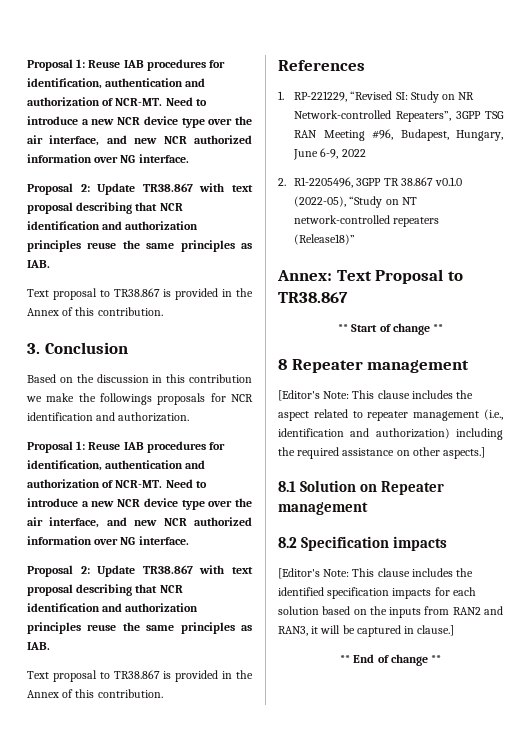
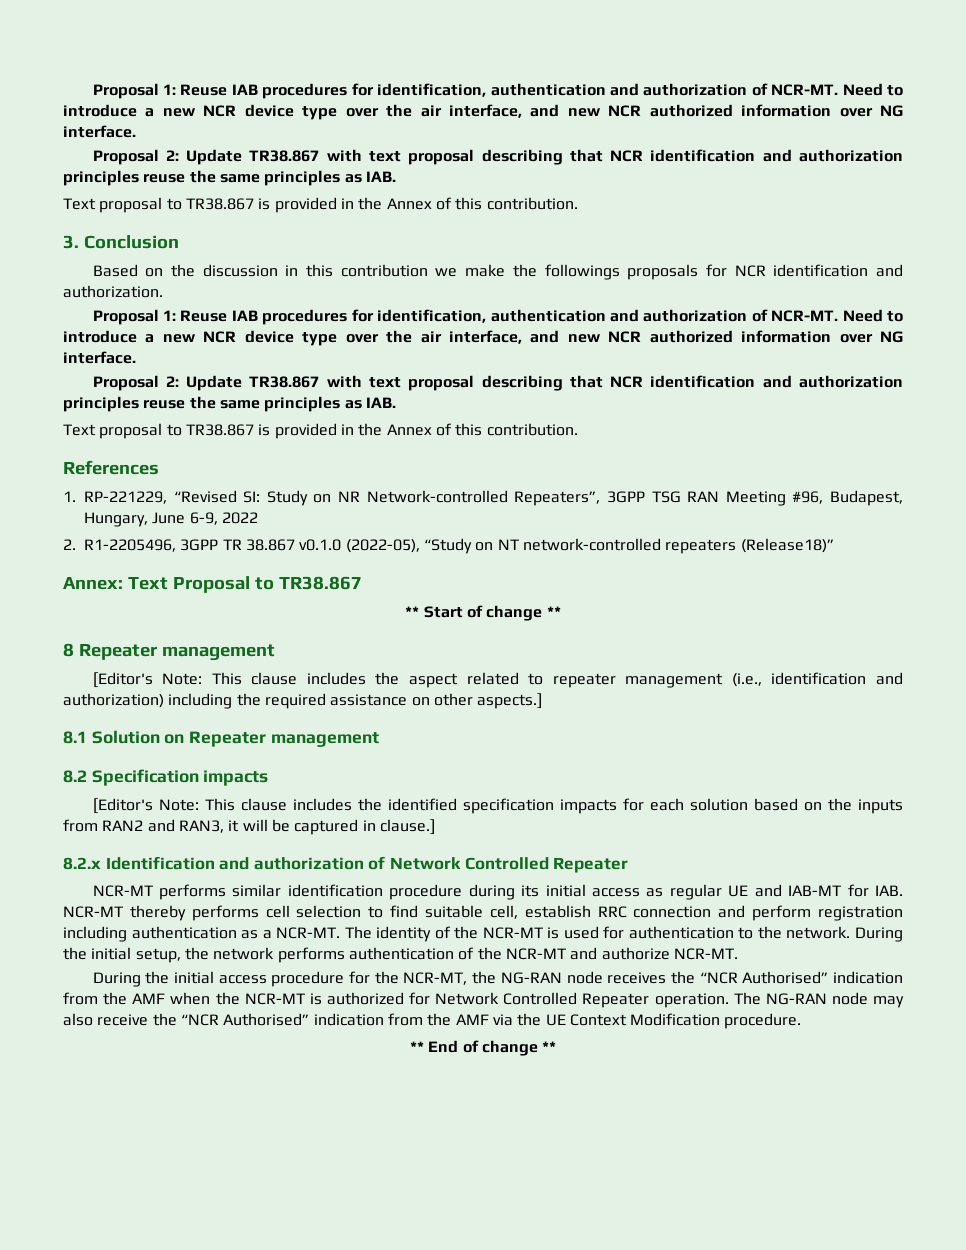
(455, 630) none -> [63,856,629,873] [92,884,904,900] [63,905,903,921] [63,926,903,942] [63,947,738,963] [92,971,903,987] [63,992,904,1008] [63,1013,802,1029] // 8.2.x Identification and authorization of Network Controlled Repeater // NCR-MT performs similar identification procedure during its initial access as regular UE and IAB-MT for IAB. NCR-MT thereby performs cell selection to find suitable cell, establish RRC connection and perform registration including authentication as a NCR-MT. The identity of the NCR-MT is used for authentication to the network. During the initial setup, the network performs authentication of the NCR-MT and authorize NCR-MT. // During the initial access procedure for the NCR-MT, the NG-RAN node receives the “NCR Authorised” indication from the AMF when the NCR-MT is authorized for Network Controlled Repeater operation. The NG-RAN node may also receive the “NCR Authorised” indication from the AMF via the UE Context Modification procedure.

